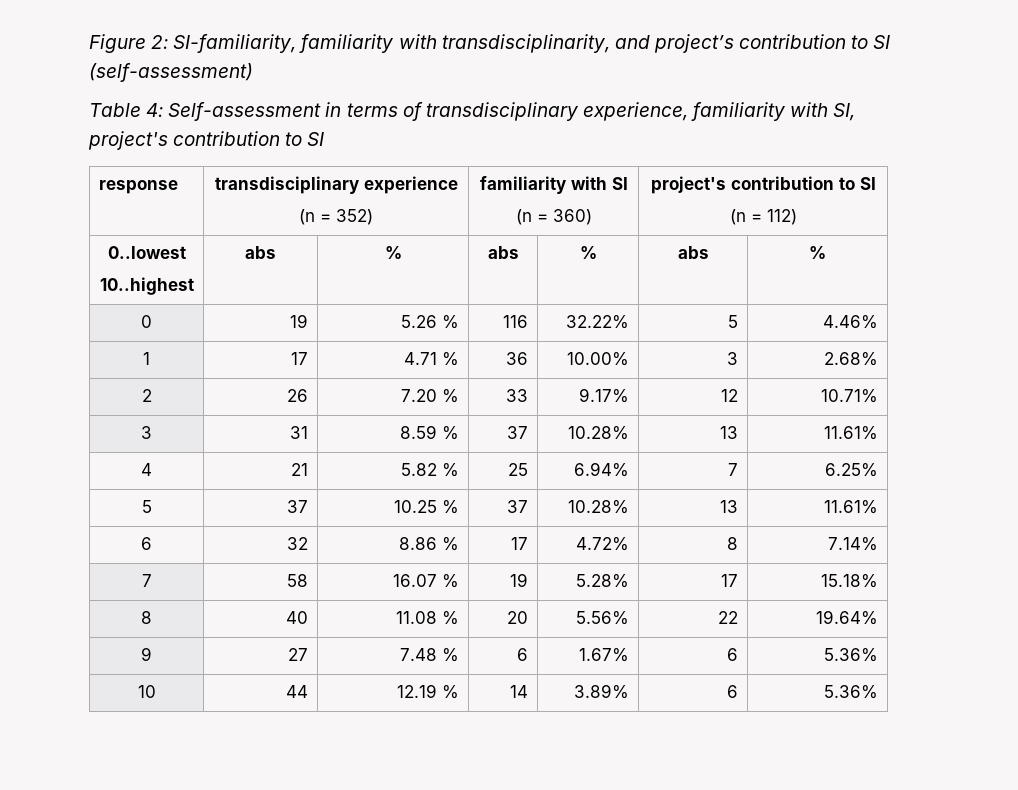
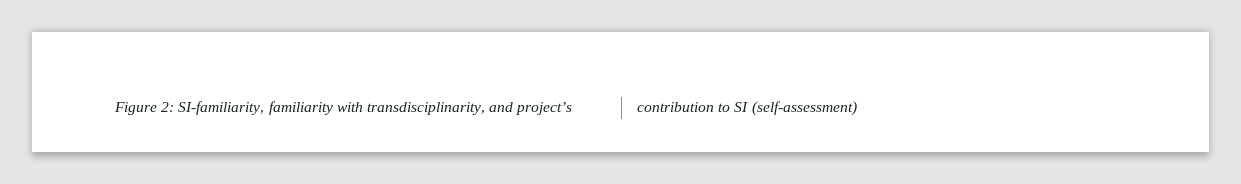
[89,102,856,121] [88,131,325,150] [98,180,178,194] [214,176,458,194] [299,209,373,225] [479,176,628,194] [515,209,592,225] [650,176,876,194] [729,209,797,225] [107,246,186,259] [99,277,194,295] [245,246,276,259] [384,246,402,259] [487,246,519,259] [579,246,597,259] [677,246,709,259] [809,246,826,259] [141,315,152,328] [290,314,309,328] [401,315,460,329] [503,315,529,328] [566,315,630,329] [728,315,739,328] [823,315,879,329] [143,352,150,365] [291,352,309,365] [404,352,460,366] [506,352,529,365] [567,352,630,366] [727,352,739,365] [824,352,879,366] [141,389,152,402] [287,389,309,402] [401,389,460,403] [506,389,529,402] [579,388,630,403] [721,389,739,402] [821,389,879,403] [141,426,152,439] [290,426,309,439] [400,425,460,440] [507,426,529,439] [568,426,630,440] [720,426,739,439] [824,426,879,440] [141,463,152,476] [291,463,309,476] [401,463,460,477] [508,463,529,476] [574,462,630,477] [728,463,739,476] [825,463,879,477] [141,500,152,513] [287,500,309,513] [394,500,460,514] [507,500,529,513] [568,500,630,514] [720,500,739,513] [824,500,879,514] [141,537,152,550] [287,537,309,550] [399,537,460,551] [511,537,529,550] [576,537,630,551] [727,537,739,550] [828,537,879,551] [141,574,152,587] [287,574,309,587] [393,574,460,588] [510,573,529,587] [576,574,630,588] [721,574,739,587] [821,574,879,588] [141,611,152,624] [286,611,309,624] [396,611,460,625] [507,611,529,624] [576,611,630,625] [718,611,739,624] [816,610,879,625] [141,647,152,661] [288,648,309,661] [400,648,460,662] [517,648,529,661] [579,648,630,662] [727,648,739,661] [824,648,879,662] [137,685,156,698] [286,685,309,698] [397,684,460,699] [510,685,529,698] [574,684,630,699] [727,685,739,698] [824,685,879,699] // Table 4: Self-assessment in terms of transdisciplinary experience, familiarity with SI, project's contribution to SI // response | transdisciplinary experience // (n = 352) | familiarity with SI // (n = 360) | project's contribution to SI // (n = 112) // 0..lowest // 10..highest | abs | % | abs | % | abs | % // 0 | 19 | 5.26 % | 116 | 32.22% | 5 | 4.46% // 1 | 17 | 4.71 % | 36 | 10.00% | 3 | 2.68% // 2 | 26 | 7.20 % | 33 | 9.17% | 12 | 10.71% // 3 | 31 | 8.59 % | 37 | 10.28% | 13 | 11.61% // 4 | 21 | 5.82 % | 25 | 6.94% | 7 | 6.25% // 5 | 37 | 10.25 % | 37 | 10.28% | 13 | 11.61% // 6 | 32 | 8.86 % | 17 | 4.72% | 8 | 7.14% // 7 | 58 | 16.07 % | 19 | 5.28% | 17 | 15.18% // 8 | 40 | 11.08 % | 20 | 5.56% | 22 | 19.64% // 9 | 27 | 7.48 % | 6 | 1.67% | 6 | 5.36% // 10 | 44 | 12.19 % | 14 | 3.89% | 6 | 5.36% -> (857, 108) none

